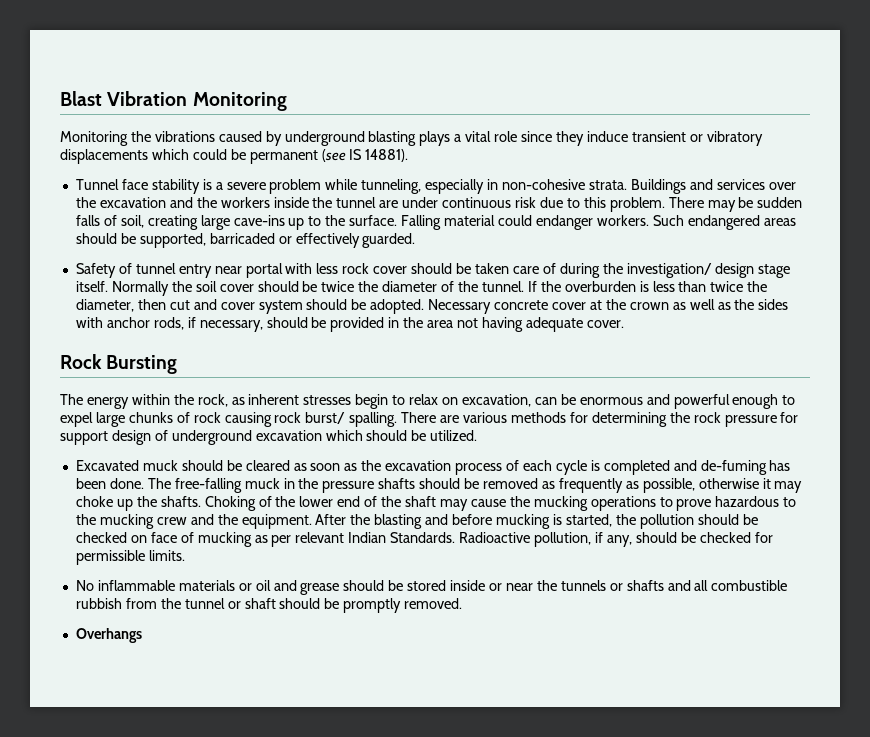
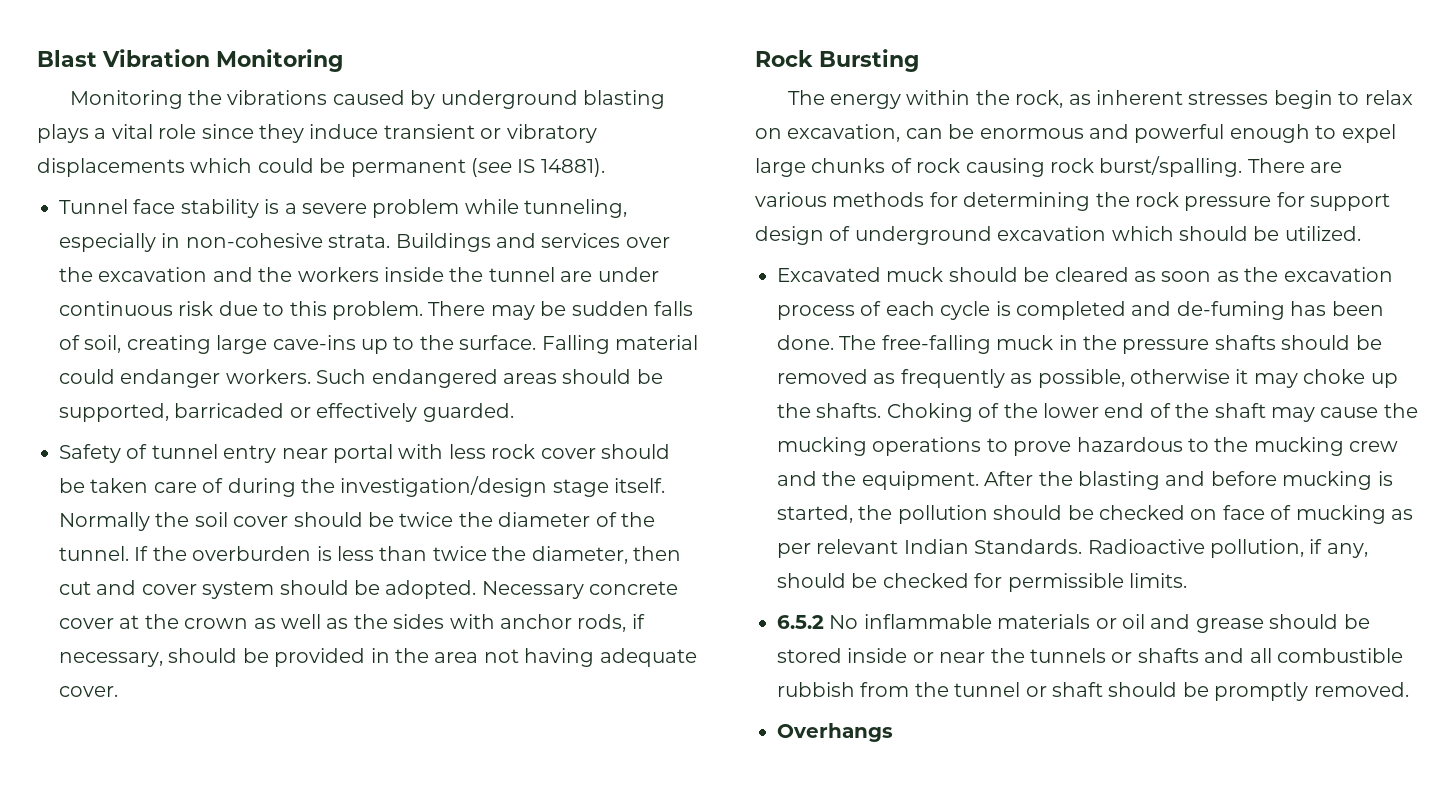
[626,263,755,278] investigation/ design -> [340,476,548,497] investigation/design
[305,412,398,427] burst/ spalling. -> [1099,156,1243,177] burst/spalling.
(185, 555) none -> [777,615,824,629] 6.5.2

